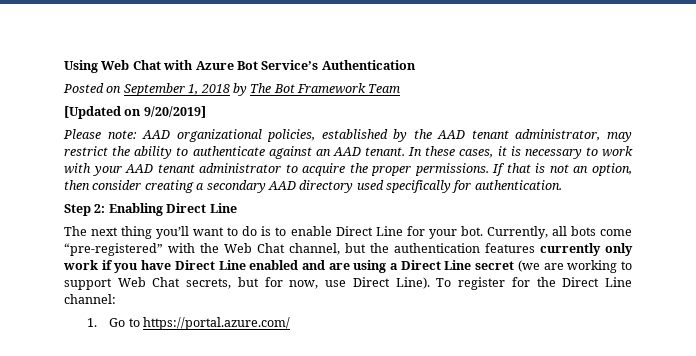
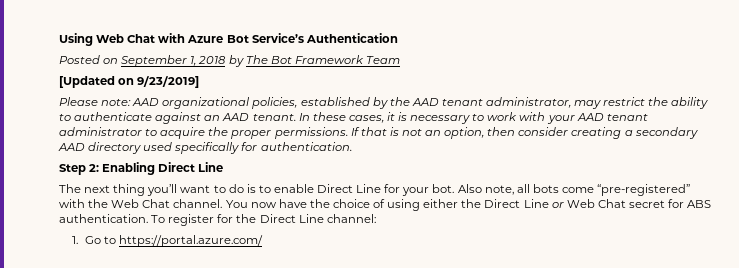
[143,106,206,118] 9/20/2019] -> [137,76,200,88] 9/23/2019]
[486,226,548,239] Currently, -> [457,184,514,195] Also note,
[289,243,633,256] [63,260,632,273] [64,277,430,290] channel, but the authentication features currently only work if you have Direct Line enabled and are using a Direct Line secret (we are working to support Web Chat secrets, but for now, use Direct Line). -> [173,199,712,211] [59,214,148,223] channel. You now have the choice of using either the Direct Line or Web Chat secret for ABS authentication.

